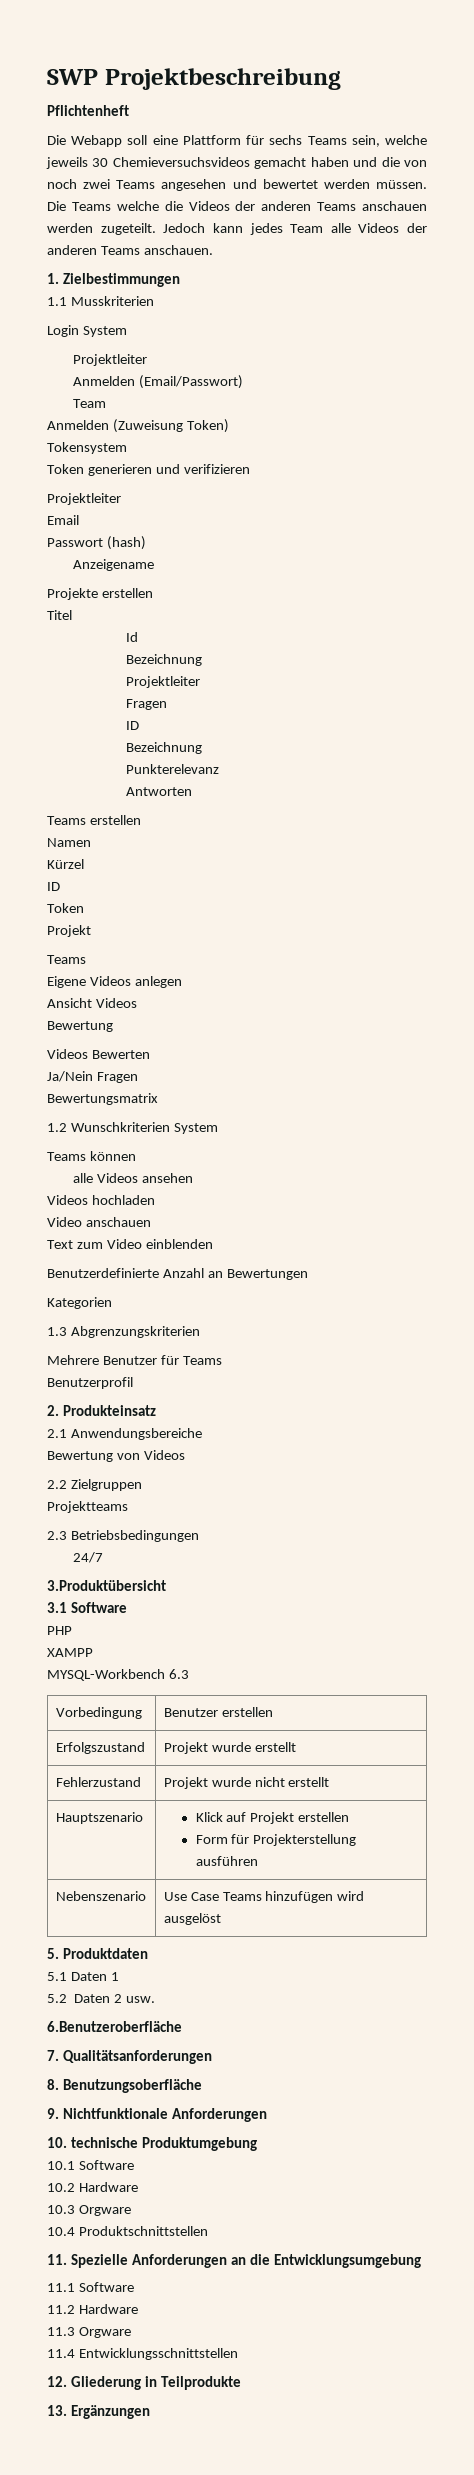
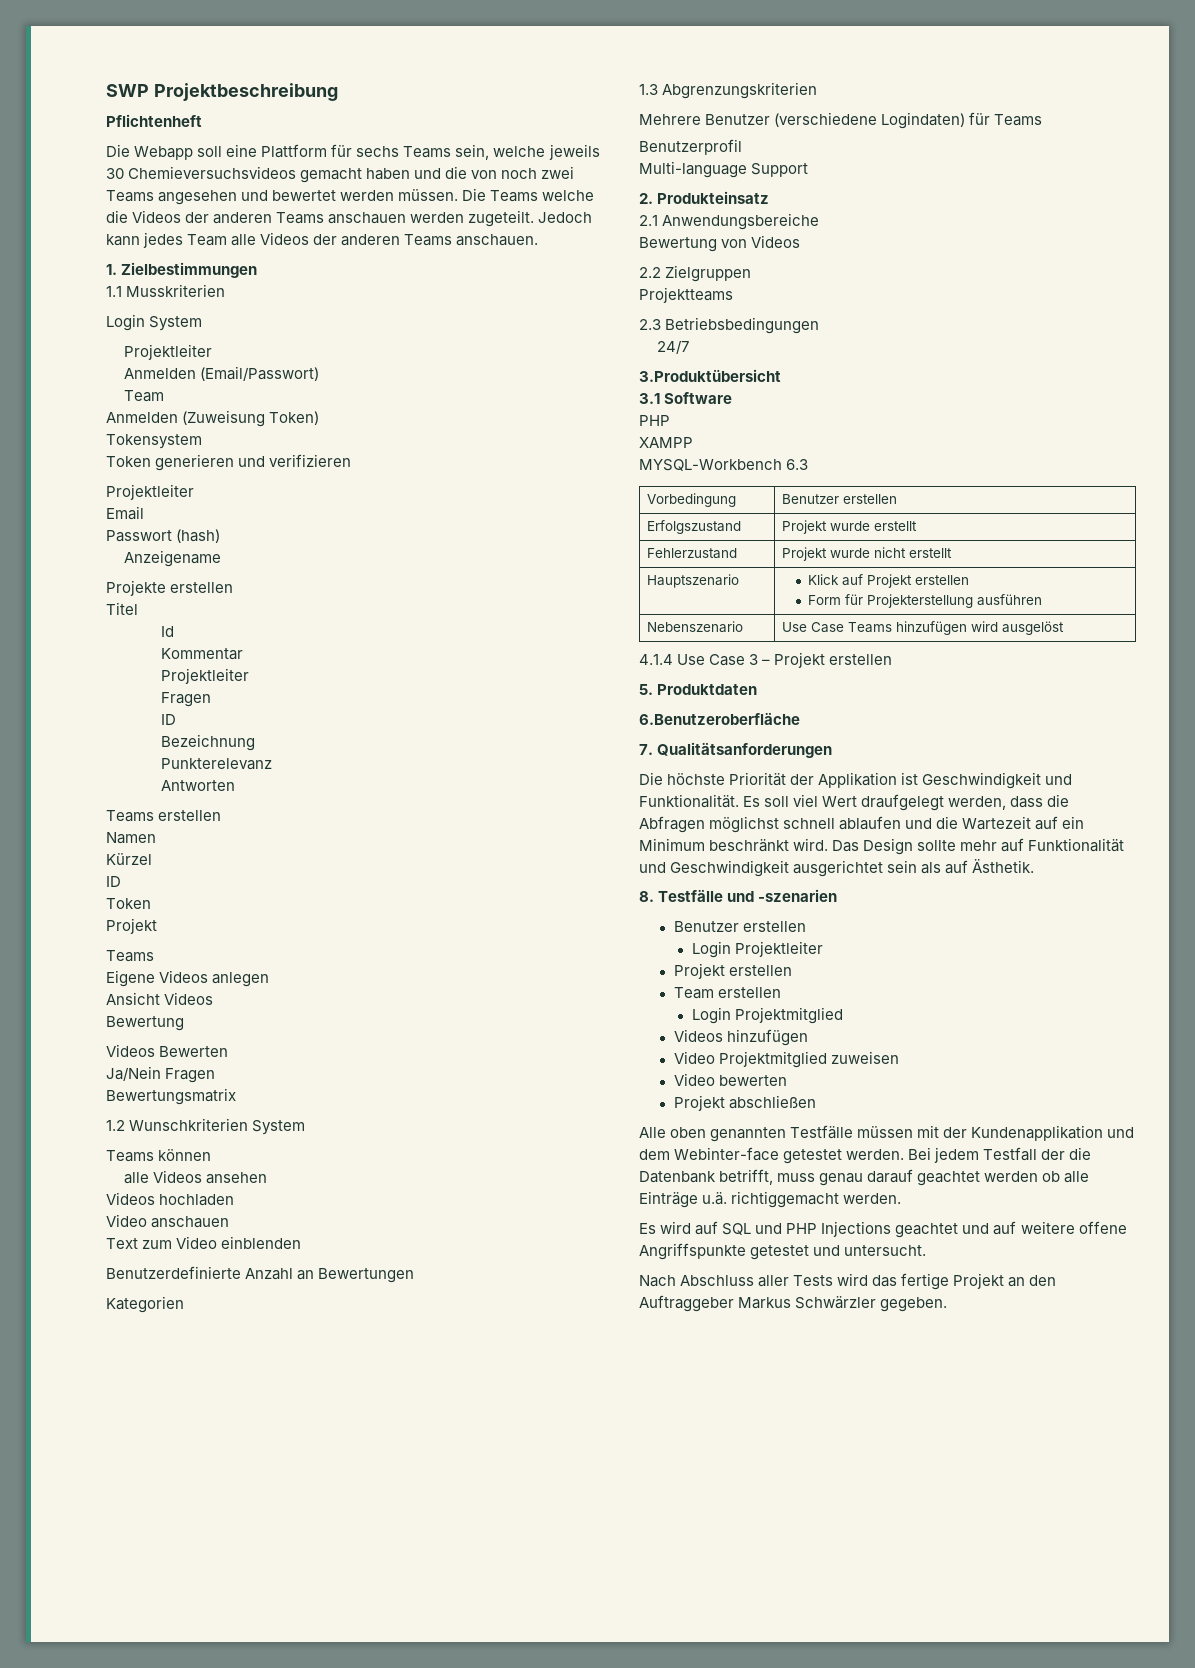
[126,654,203,666] Bezeichnung -> [160,648,243,660] Kommentar
(157, 1360) none -> [774,112,966,129] (verschiedene Logindaten)
(133, 1383) none -> [639,161,809,178] // Multi-language Support
[47,1948,148,1959] [47,1972,119,1981] [47,1994,156,2003] [47,2021,182,2032] [47,2050,212,2064] [47,2079,202,2093] [47,2108,267,2122] [47,2137,257,2151] [47,2160,134,2170] [47,2182,138,2192] [47,2205,131,2216] [47,2226,208,2236] [47,2254,421,2268] [47,2282,134,2292] [47,2304,138,2314] [47,2327,131,2338] [47,2348,238,2360] [47,2376,241,2390] [47,2405,150,2419] 5. Produktdaten // 5.1 Daten 1 // 5.2 Daten 2 usw. // 6.Benutzeroberfläche // 7. Qualitätsanforderungen // 8. Benutzungsoberfläche // 9. Nichtfunktionale Anforderungen // 10. technische Produktumgebung // 10.1 Software // 10.2 Hardware // 10.3 Orgware // 10.4 Produktschnittstellen // 11. Spezielle Anforderungen an die Entwicklungsumgebung // 11.1 Software // 11.2 Hardware // 11.3 Orgware // 11.4 Entwicklungsschnittstellen // 12. Gliederung in Teilprodukte // 13. Ergänzungen -> [639,652,893,668] [639,684,758,695] [639,712,800,725] [639,742,833,758] [639,772,1073,789] [639,794,1070,811] [639,816,1085,833] [639,838,1125,855] [639,859,1035,877] [639,889,838,902] [673,921,806,932] [691,941,823,958] [673,963,792,979] [673,987,781,999] [691,1007,843,1024] [673,1029,808,1046] [673,1051,899,1068] [673,1073,787,1086] [673,1095,816,1111] [639,1125,1135,1142] [639,1147,1092,1164] [639,1169,1090,1186] [639,1191,902,1208] [639,1221,1127,1238] [639,1243,927,1260] [639,1273,1057,1290] [639,1295,948,1312] 4.1.4 Use Case 3 – Projekt erstellen // 5. Produktdaten // 6.Benutzeroberfläche // 7. Qualitätsanforderungen // Die höchste Priorität der Applikation ist Geschwindigkeit und Funktionalität. Es soll viel Wert draufgelegt werden, dass die Abfragen möglichst schnell ablaufen und die Wartezeit auf ein Minimum beschränkt wird. Das Design sollte mehr auf Funktionalität und Geschwindigkeit ausgerichtet sein als auf Ästhetik. // 8. Testfälle und -szenarien // Benutzer erstellen // Login Projektleiter // Projekt erstellen // Team erstellen // Login Projektmitglied // Videos hinzufügen // Video Projektmitglied zuweisen // Video bewerten // Projekt abschließen // Alle oben genannten Testfälle müssen mit der Kundenapplikation und dem Webinter-face getestet werden. Bei jedem Testfall der die Datenbank betrifft, muss genau darauf geachtet werden ob alle Einträge u.ä. richtiggemacht werden. // Es wird auf SQL und PHP Injections geachtet und auf weitere offene Angriffspunkte getestet und untersucht. // Nach Abschluss aller Tests wird das fertige Projekt an den Auftraggeber Markus Schwärzler gegeben.

